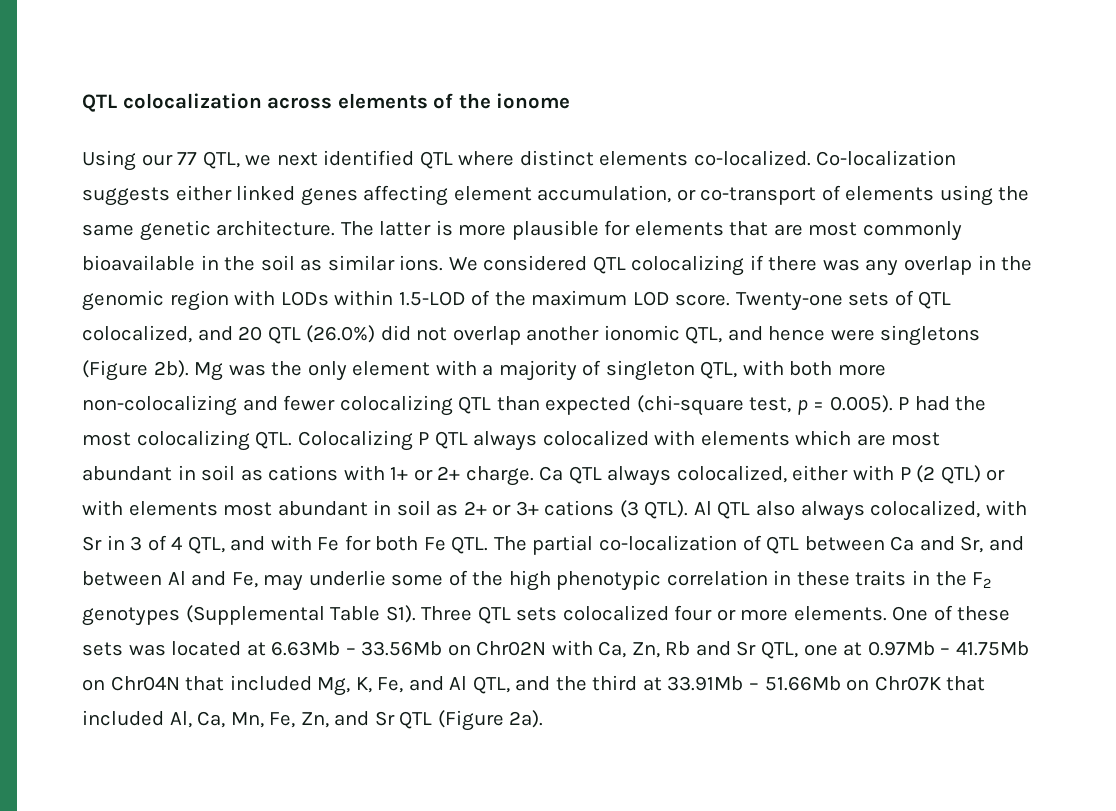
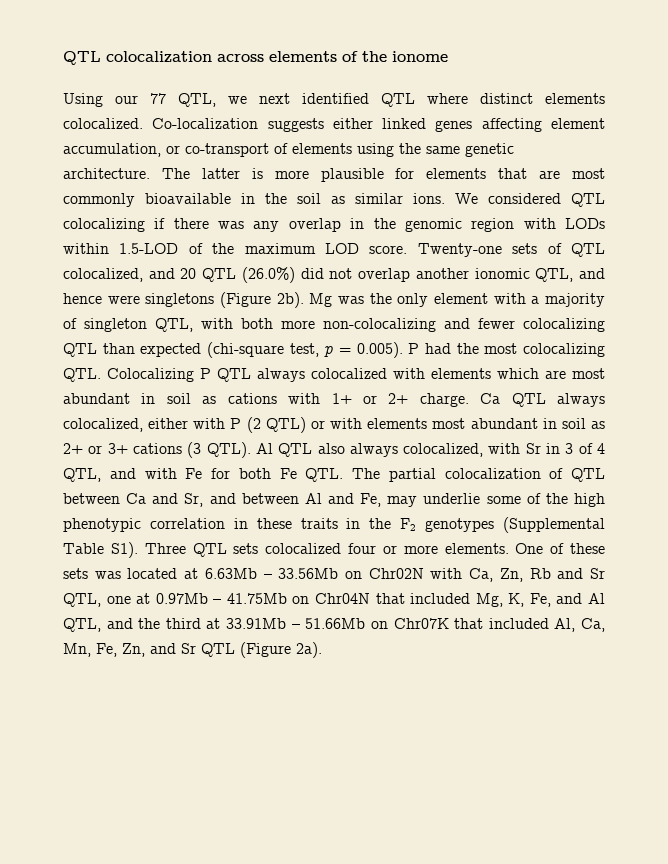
[693,150,811,166] co-localized. -> [63,118,143,129] colocalized.
[599,535,738,551] co-localization -> [444,468,541,479] colocalization

